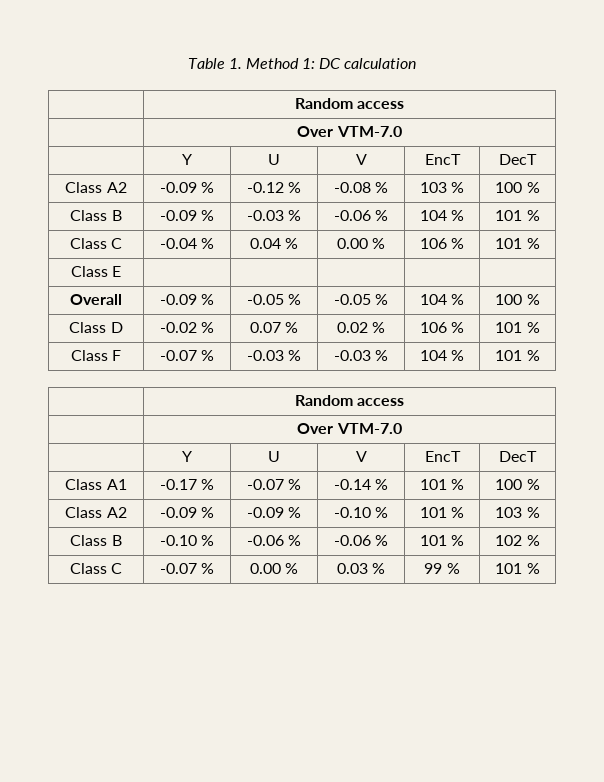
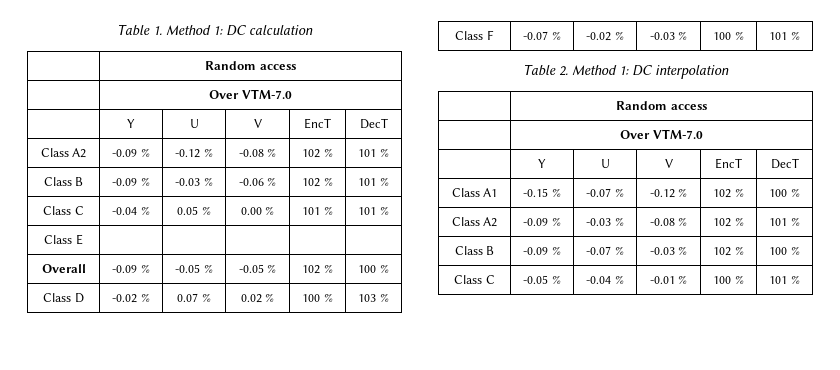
[419,182,465,193] [495,182,523,193] 103 % | 100 -> [302,148,333,158] [358,149,377,157] 102 % | 101
[419,210,447,221] 104 -> [302,178,321,187] 102
[249,238,299,249] [336,238,386,249] [419,238,447,249] 0.04 % | 0.00 % | 106 -> [177,206,211,215] [240,206,275,215] [302,207,321,215] 0.05 % | 0.00 % | 101
[419,294,447,305] 104 -> [302,265,321,274] 102
[419,322,465,333] [495,322,523,333] 106 % | 101 -> [302,293,333,302] [358,294,377,302] 100 % | 103
[246,350,302,361] [333,350,389,361] [419,350,465,361] [495,350,540,361] -0.03 % | -0.03 % | 104 % | 101 % -> [586,31,624,41] [649,31,688,40] [713,31,744,40] [769,31,800,40] [523,64,729,79] -0.02 % | -0.03 % | 100 % | 101 % // Table 2. Method 1: DC interpolation
[159,479,215,490] [246,479,302,490] [333,479,389,490] [419,479,447,490] -0.17 % | -0.07 % | -0.14 % | 101 -> [523,188,561,197] [586,188,624,197] [649,188,688,198] [713,189,732,198] -0.15 % | -0.07 % | -0.12 % | 102
[246,507,302,518] [333,507,389,518] [419,507,465,518] [495,507,540,518] [70,535,122,546] [159,535,215,546] [246,535,302,546] [333,535,389,546] [419,535,465,546] [495,535,540,546] [69,563,123,574] [159,563,215,574] [249,563,299,574] [336,563,386,574] [424,563,443,574] -0.09 % | -0.10 % | 101 % | 103 % // Class B | -0.10 % | -0.06 % | -0.06 % | 101 % | 102 % // Class C | -0.07 % | 0.00 % | 0.03 % | 99 -> [586,217,624,226] [649,217,688,226] [713,217,744,227] [769,217,800,226] [454,246,495,255] [523,246,561,255] [586,246,624,255] [649,246,688,255] [713,246,744,256] [769,246,800,255] [454,275,495,284] [523,275,561,284] [586,275,624,284] [649,275,688,284] [713,276,732,284] -0.03 % | -0.08 % | 102 % | 101 % // Class B | -0.09 % | -0.07 % | -0.03 % | 102 % | 100 % // Class C | -0.05 % | -0.04 % | -0.01 % | 100

